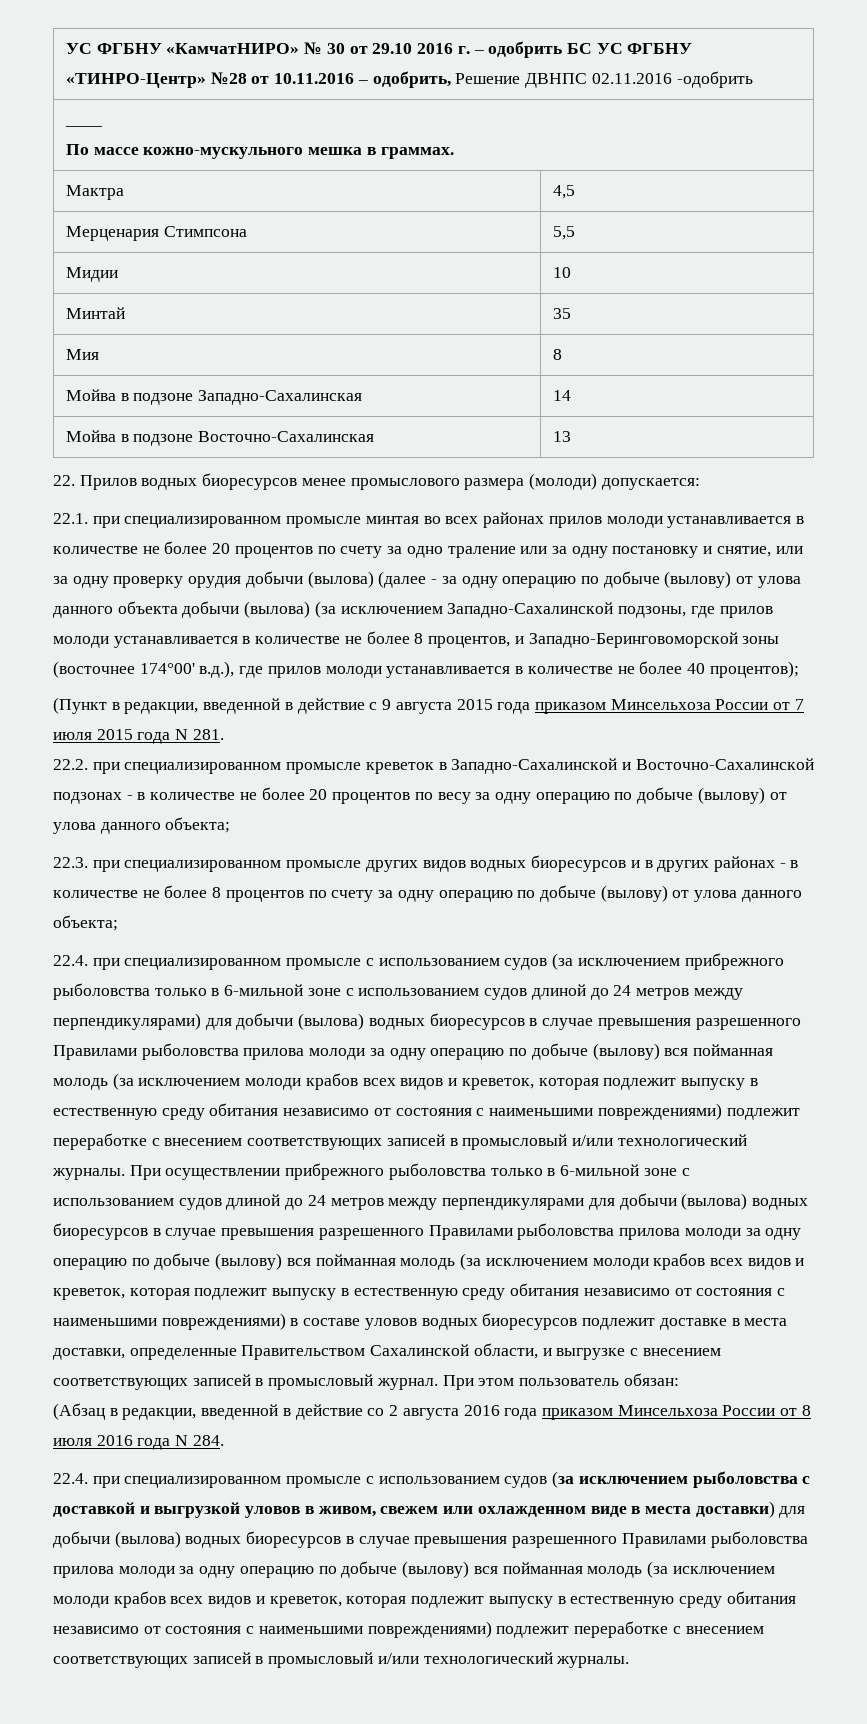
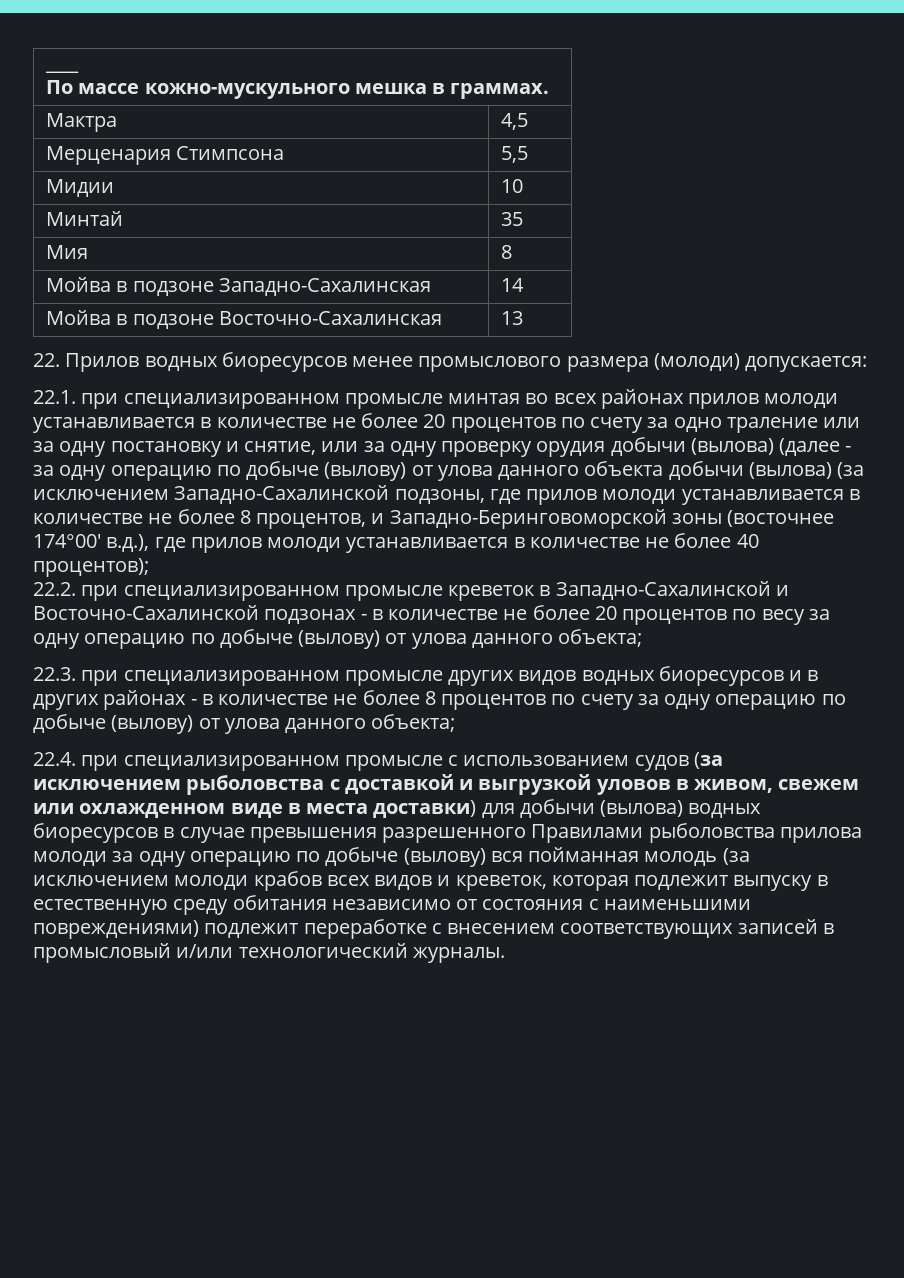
[66,41,693,58] [66,71,753,88] УС ФГБНУ «КамчатНИРО» № 30 от 29.10 2016 г. – одобрить БС УС ФГБНУ «ТИНРО-Центр» №28 от 10.11.2016 – одобрить, Решение ДВНПС 02.11.2016 -одобрить // -> (45, 71) none
[53,697,804,714] [53,729,224,744] // (Пункт в редакции, введенной в действие с 9 августа 2015 года приказом Минсельхоза России от 7 июля 2015 года N 281. -> (149, 567) none
[53,953,784,970] [53,983,743,1000] [53,1013,801,1030] [53,1043,773,1060] [53,1073,758,1090] [53,1103,800,1120] [53,1133,747,1150] [52,1163,690,1180] [53,1193,808,1210] [53,1223,802,1240] [53,1253,805,1270] [53,1283,785,1300] [53,1313,788,1330] [53,1343,721,1360] [53,1373,679,1390] [53,1403,811,1420] [53,1435,224,1450] // 22.4. при специализированном промысле с использованием судов (за исключением прибрежного рыболовства только в 6-мильной зоне с использованием судов длиной до 24 метров между перпендикулярами) для добычи (вылова) водных биоресурсов в случае превышения разрешенного Правилами рыболовства прилова молоди за одну операцию по добыче (вылову) вся пойманная молодь (за исключением молоди крабов всех видов и креветок, которая подлежит выпуску в естественную среду обитания независимо от состояния с наименьшими повреждениями) подлежит переработке с внесением соответствующих записей в промысловый и/или технологический журналы. При осуществлении прибрежного рыболовства только в 6-мильной зоне с использованием судов длиной до 24 метров между перпендикулярами для добычи (вылова) водных биоресурсов в случае превышения разрешенного Правилами рыболовства прилова молоди за одну операцию по добыче (вылову) вся пойманная молодь (за исключением молоди крабов всех видов и креветок, которая подлежит выпуску в естественную среду обитания независимо от состояния с наименьшими повреждениями) в составе уловов водных биоресурсов подлежит доставке в места доставки, определенные Правительством Сахалинской области, и выгрузке с внесением соответствующих записей в промысловый журнал. При этом пользователь обязан: // (Абзац в редакции, введенной в действие со 2 августа 2016 года приказом Минсельхоза России от 8 июля 2016 года N 284. -> (456, 723) none

